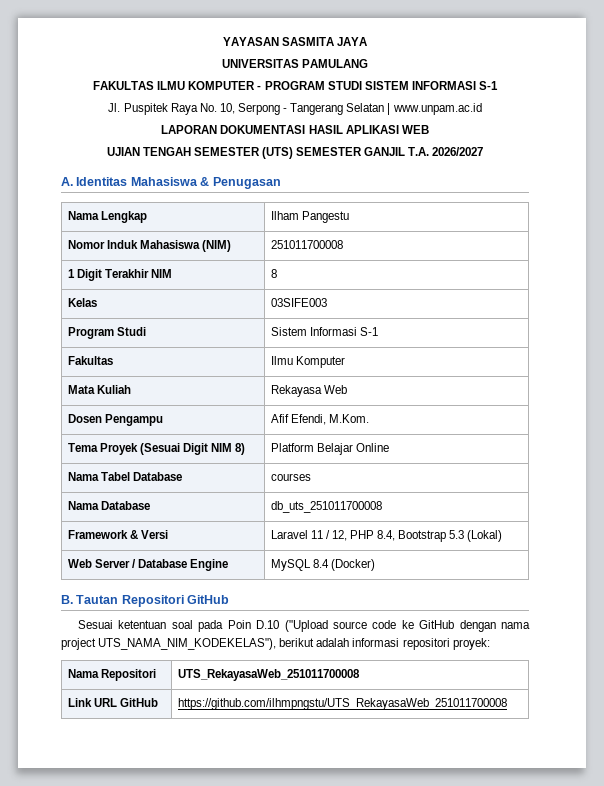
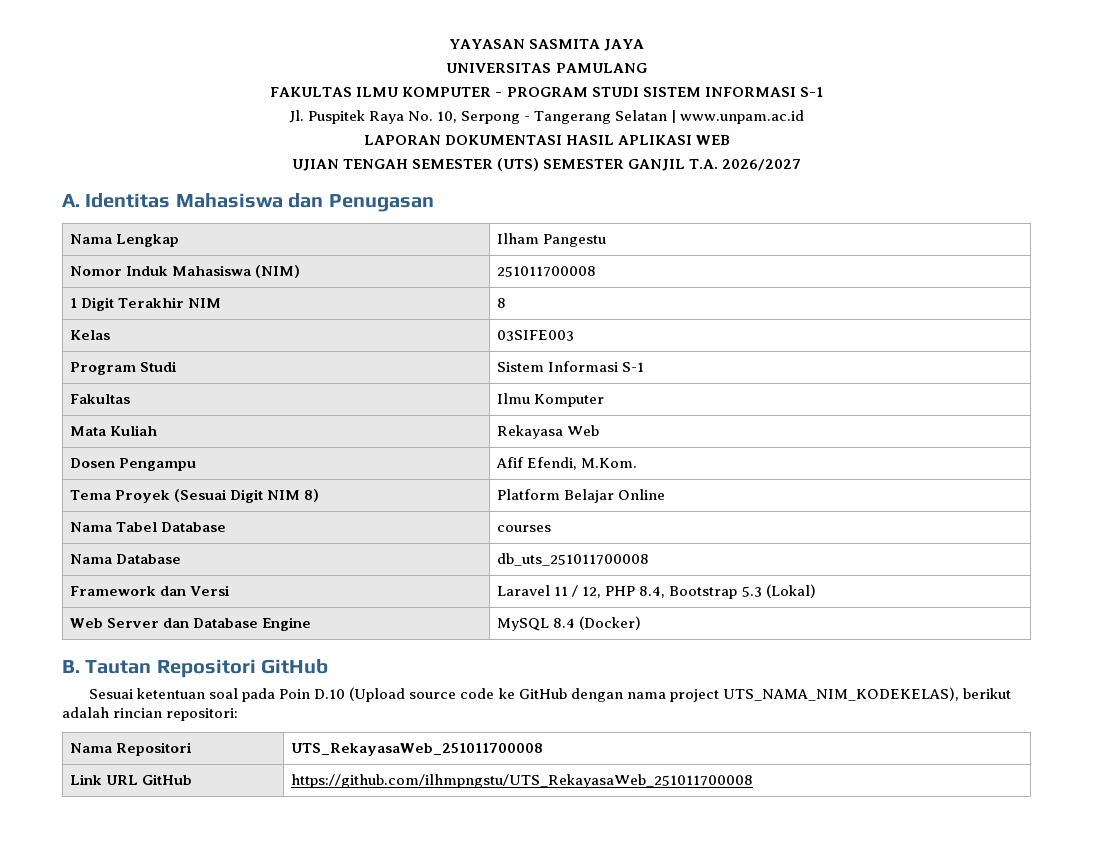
[200,177,210,186] & -> [288,193,324,208] dan
[129,530,138,539] & -> [160,586,187,596] dan
[131,559,136,568] / -> [163,618,190,628] dan
[284,620,328,632] ("Upload -> [349,687,406,702] (Upload
[98,638,277,650] UTS_NAMA_NIM_KODEKELAS"), -> [722,687,959,701] UTS_NAMA_NIM_KODEKELAS),
[352,638,490,650] informasi repositori proyek: -> [113,708,239,721] rincian repositori:

